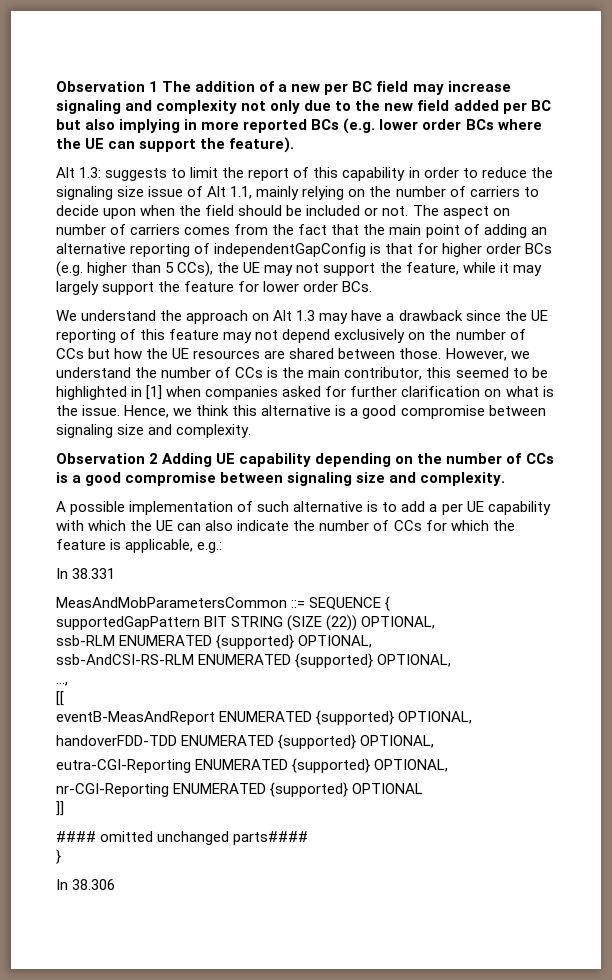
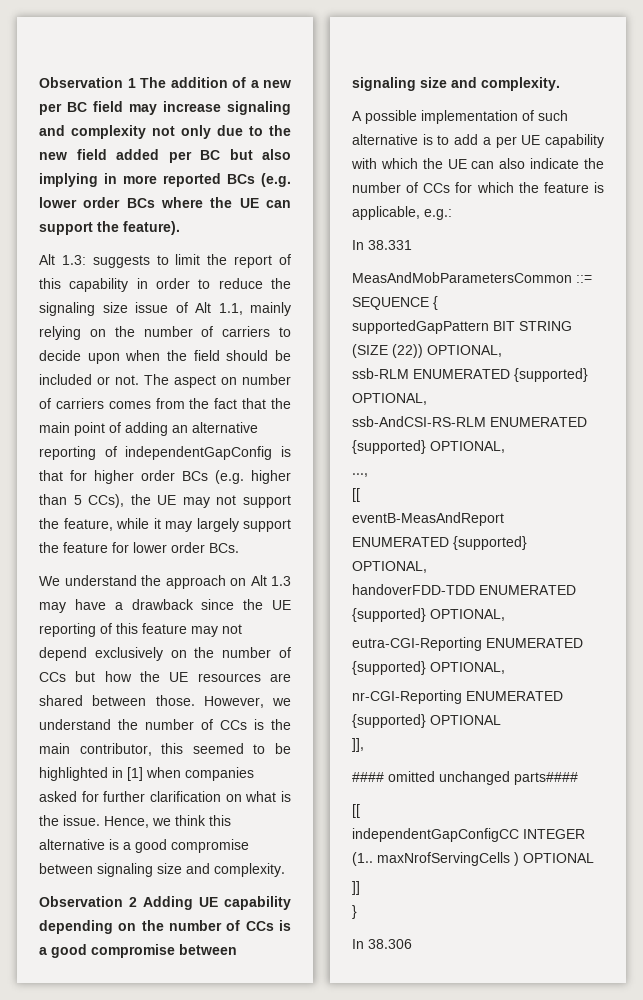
[56,801,64,816] ]] -> [352,738,364,752] ]],
(309, 838) none -> [352,804,360,818] [352,828,585,842] [352,852,594,866] [352,881,360,895] // [[ // independentGapConfigCC INTEGER (1.. maxNrofServingCells ) OPTIONAL // ]]

